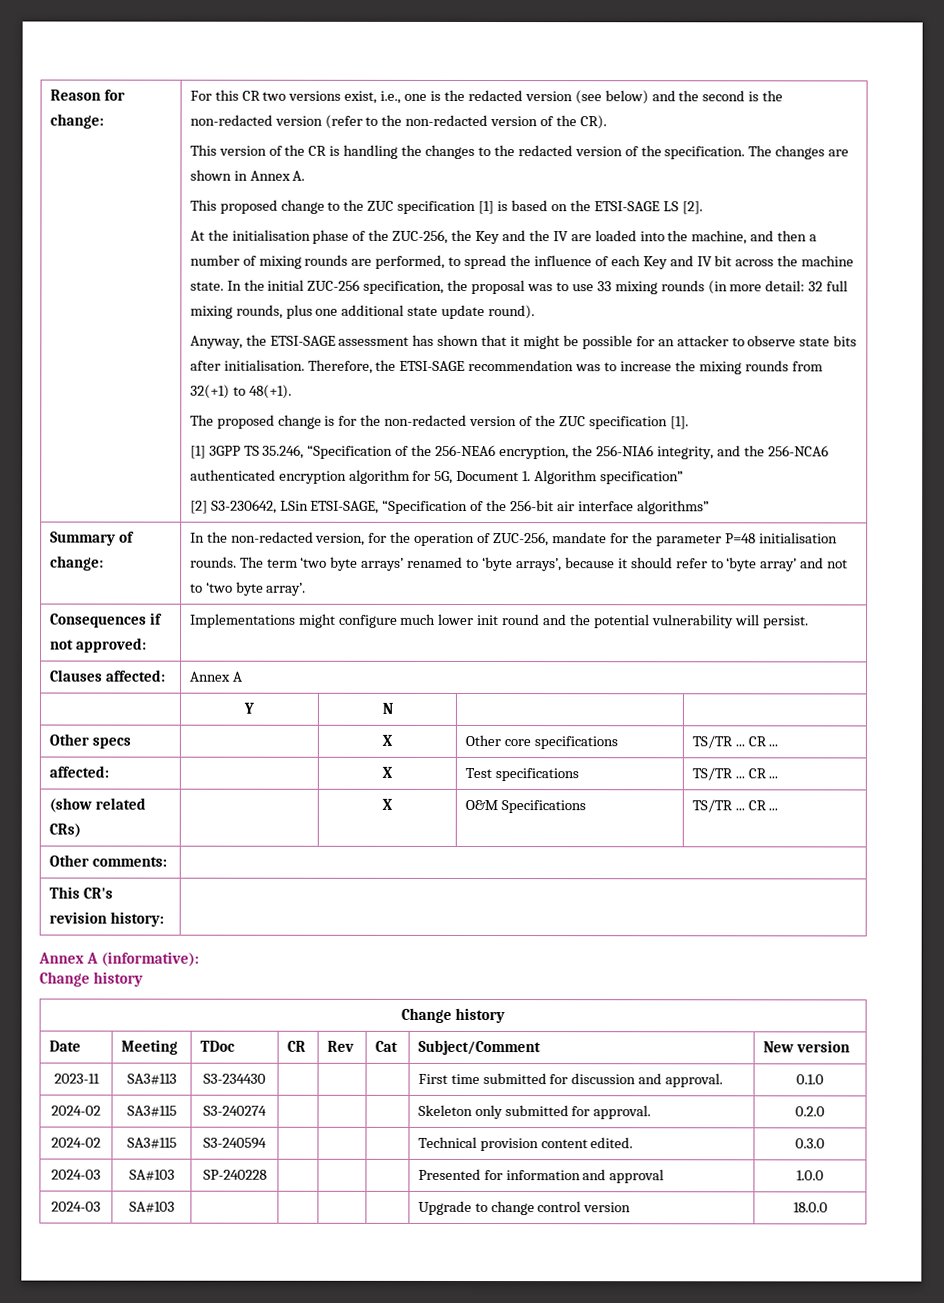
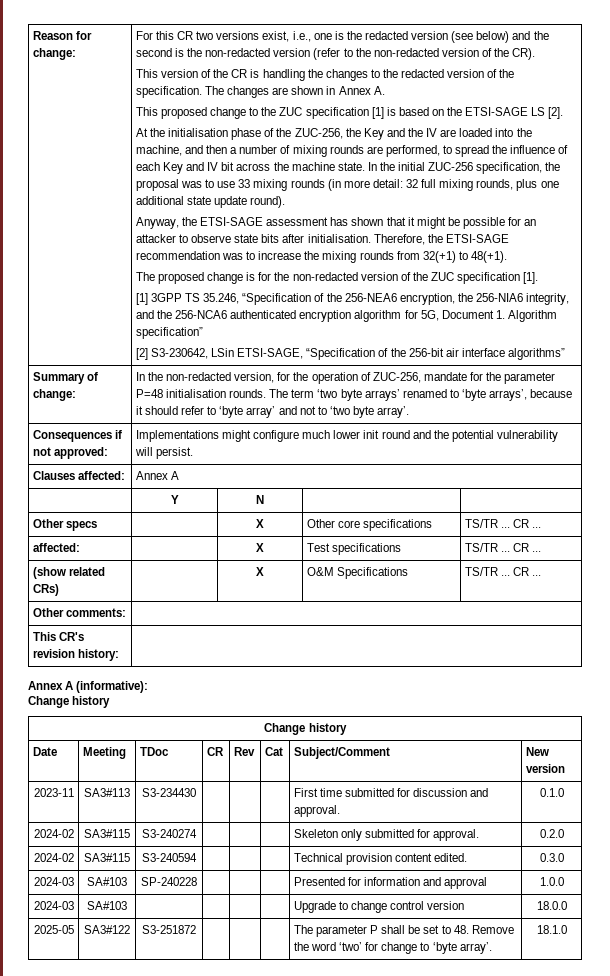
(828, 1207) none -> [33,925,74,934] [84,925,130,934] [142,925,196,934] [293,925,514,937] [293,942,492,954] [536,925,567,934] // 2025-05 | SA3#122 | S3-251872 | | | | The parameter P shall be set to 48. Remove the word ‘two’ for change to ‘byte array’. | 18.1.0

